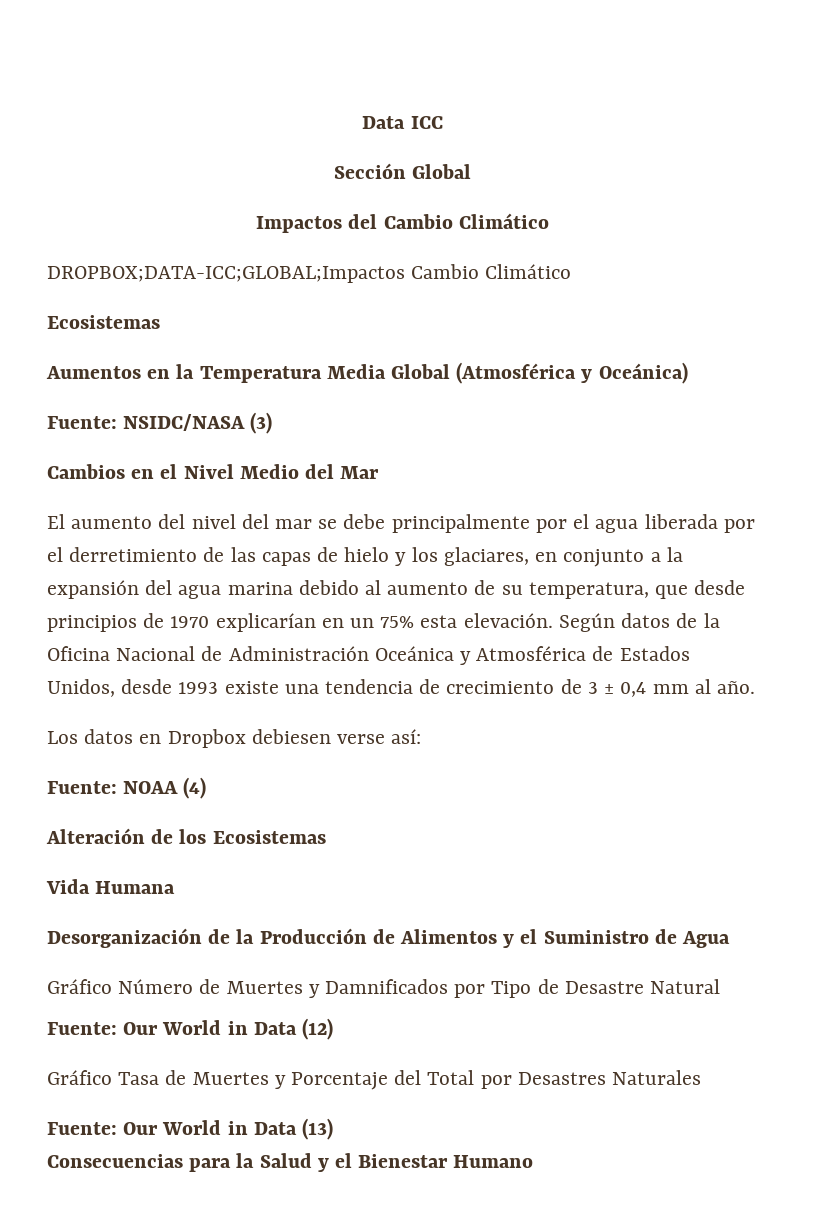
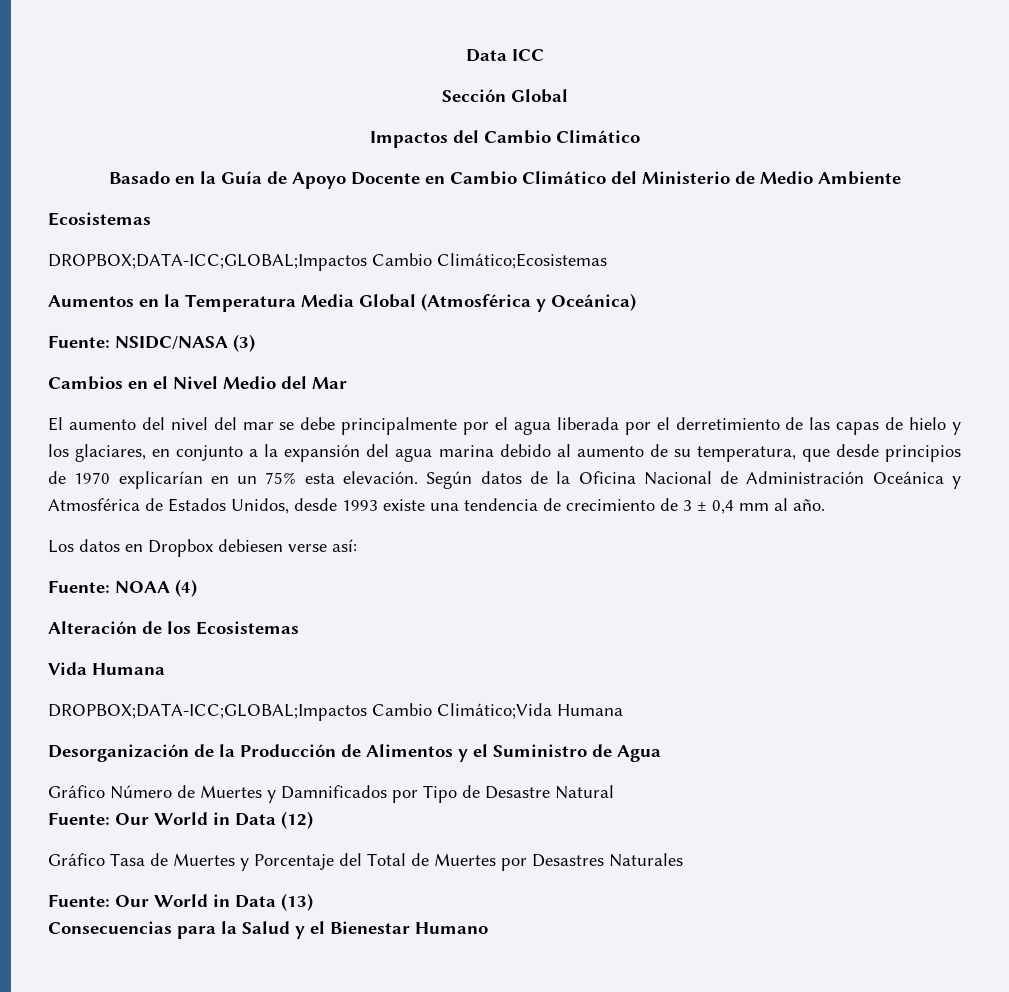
[47,264,572,283] [47,315,160,329] // DROPBOX;DATA-ICC;GLOBAL;Impactos Cambio Climático // Ecosistemas -> [108,171,901,189] [48,212,151,226] [48,253,607,271] // Basado en la Guía de Apoyo Docente en Cambio Climático del Ministerio de Medio Ambiente // Ecosistemas // DROPBOX;DATA-ICC;GLOBAL;Impactos Cambio Climático;Ecosistemas
(176, 887) none -> [48,703,623,721] // DROPBOX;DATA-ICC;GLOBAL;Impactos Cambio Climático;Vida Humana
(475, 1077) none -> [411,853,496,866] de Muertes

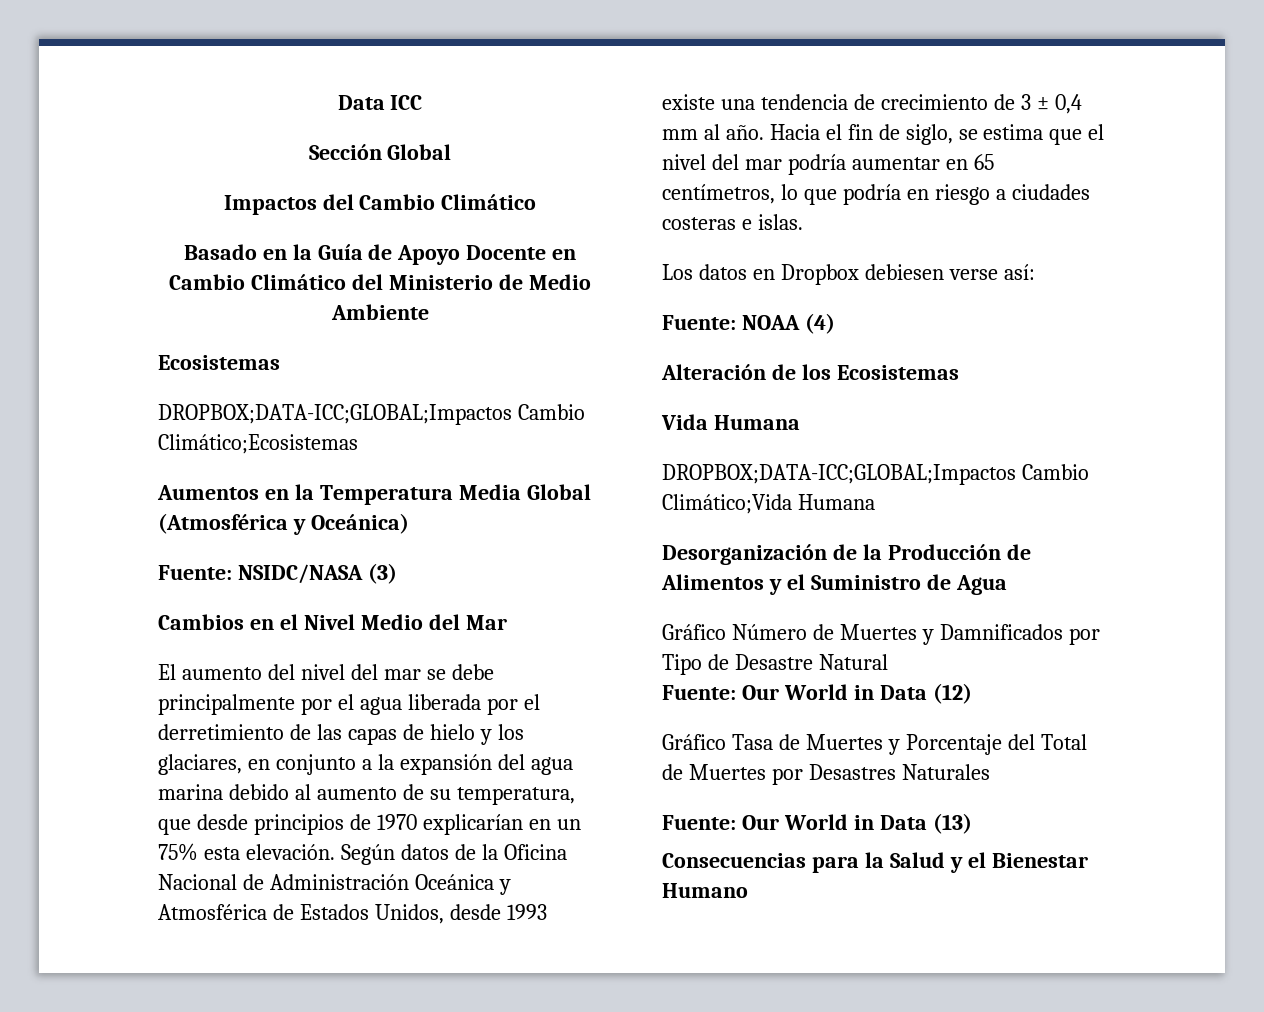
(825, 505) none -> [769,124,1105,145] [662,154,994,175] [662,184,1090,205] [662,214,803,230] Hacia el fin de siglo, se estima que el nivel del mar podría aumentar en 65 centímetros, lo que podría en riesgo a ciudades costeras e islas.

